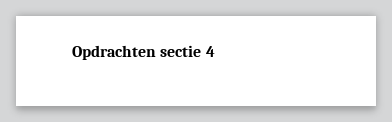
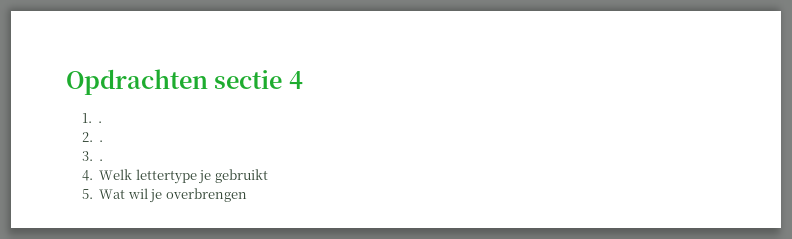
(215, 51) none -> [81,113,103,123] [81,132,104,142] [81,151,104,161] [81,169,268,184] [81,188,247,203] // 1. . // 2. . // 3. . // 4. Welk lettertype je gebruikt // 5. Wat wil je overbrengen

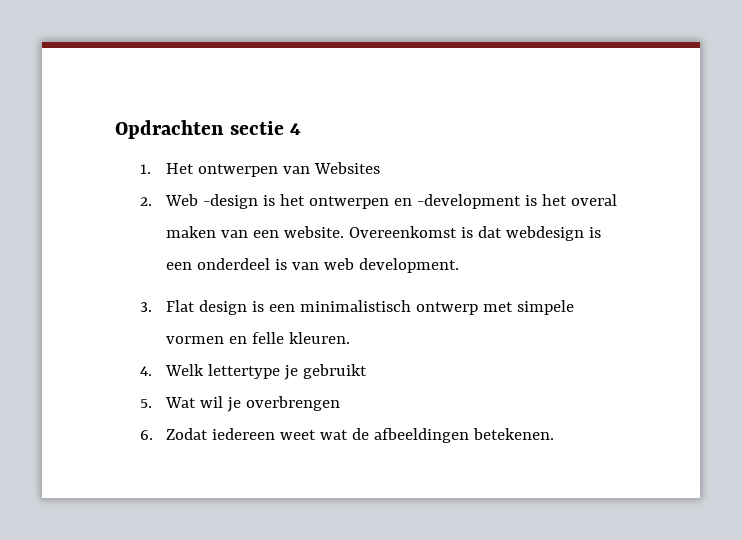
[98,121,103,123] [81,132,104,142] [81,151,104,161] . // 2. . // 3. . -> [165,162,380,177] [140,194,617,209] [165,226,601,241] [165,258,459,273] [140,300,574,315] [165,332,350,344] Het ontwerpen van Websites // 2. Web -design is het ontwerpen en -development is het overal maken van een website. Overeenkomst is dat webdesign is een onderdeel is van web development. // 3. Flat design is een minimalistisch ontwerp met simpele vormen en felle kleuren.
(247, 195) none -> [140,428,554,443] // 6. Zodat iedereen weet wat de afbeeldingen betekenen.

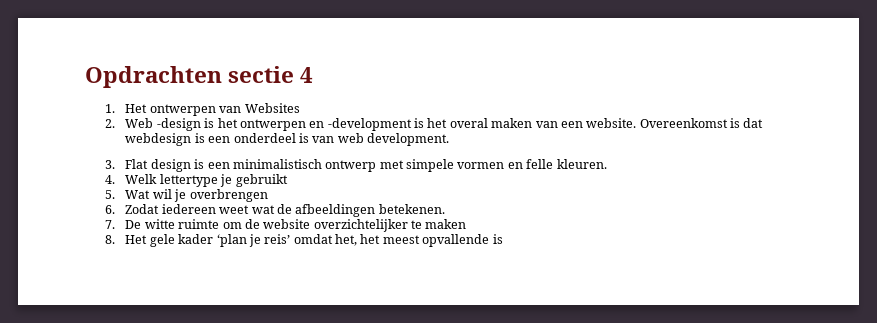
(554, 434) none -> [105,219,467,232] [105,234,503,247] // 7. De witte ruimte om de website overzichtelijker te maken // 8. Het gele kader ‘plan je reis’ omdat het, het meest opvallende is

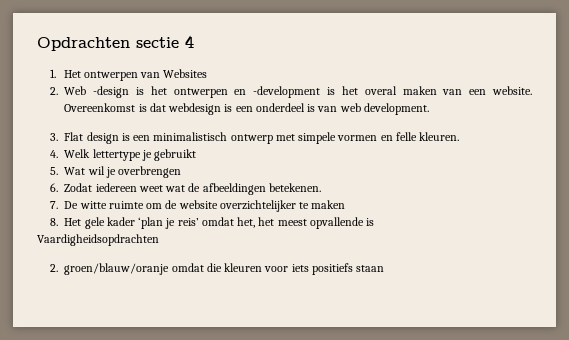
(503, 239) none -> [37,234,159,246] [50,263,385,275] // Vaardigheidsopdrachten // 2. groen/blauw/oranje omdat die kleuren voor iets positiefs staan

